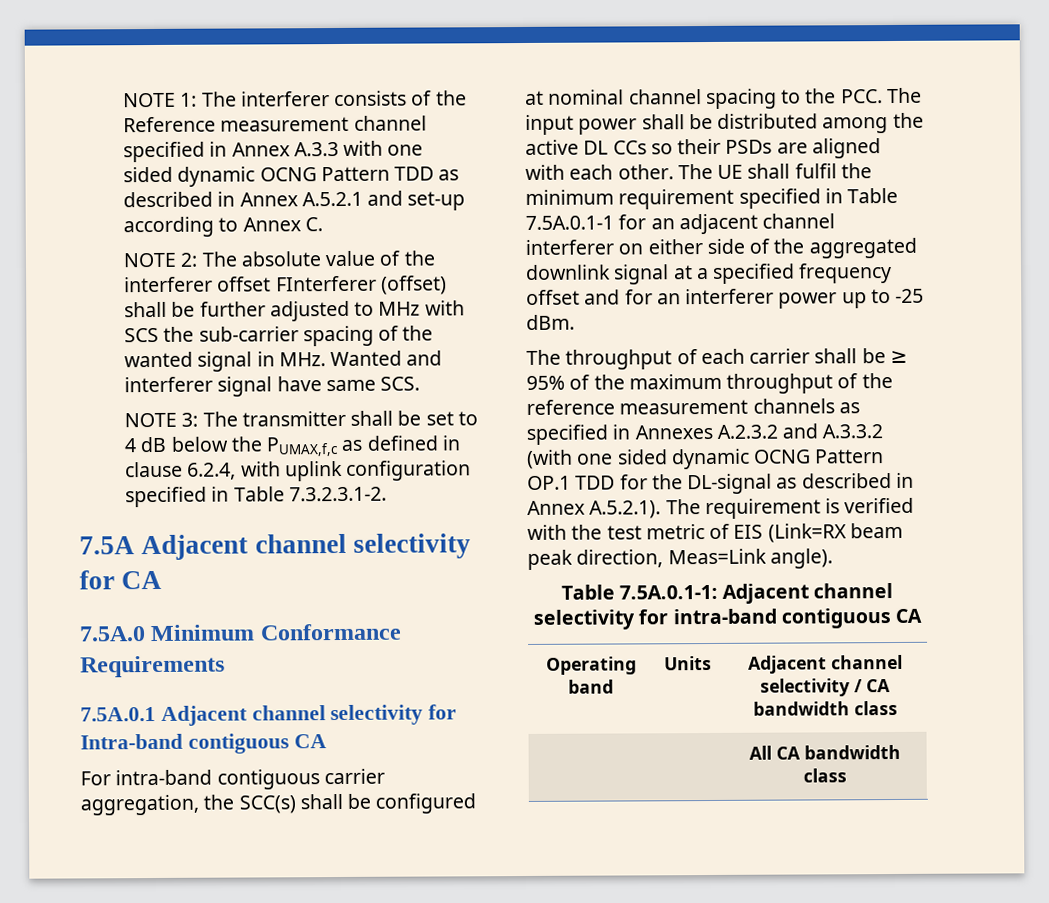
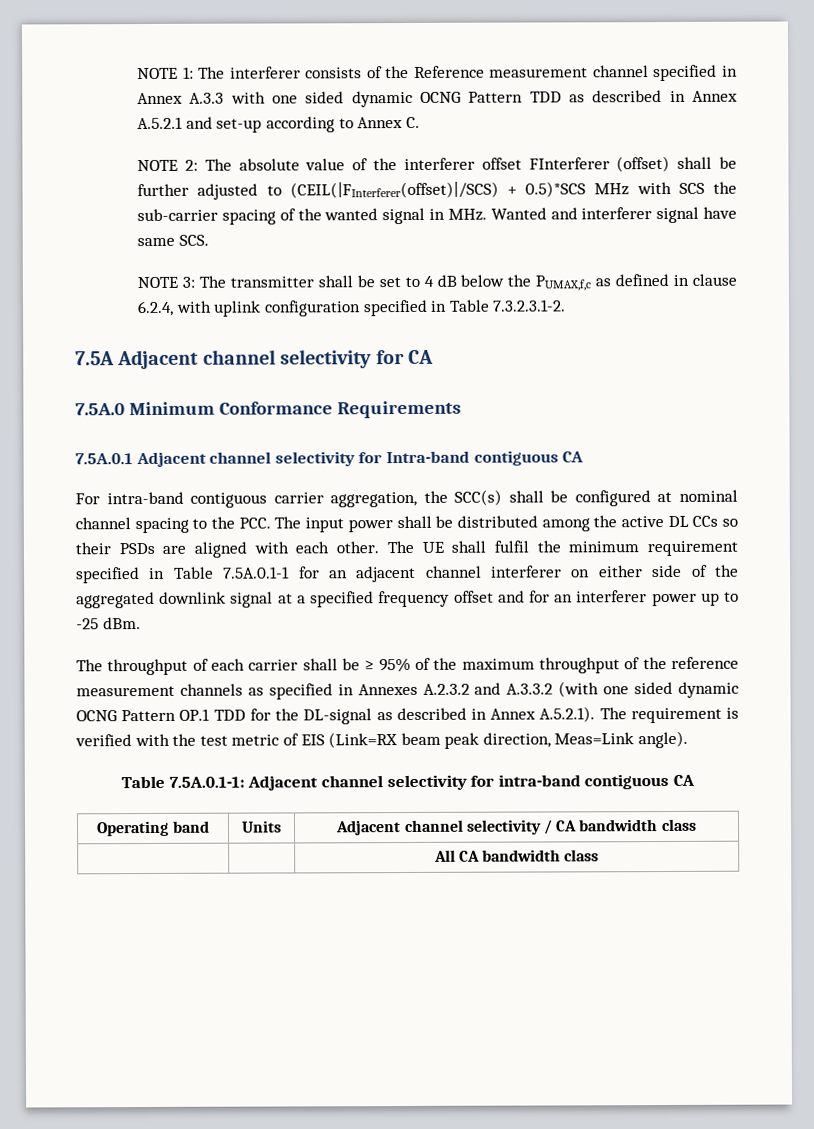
(375, 308) none -> [289,181,587,199] (CEIL(|FInterferer(offset)|/SCS) + 0.5)*SCS

